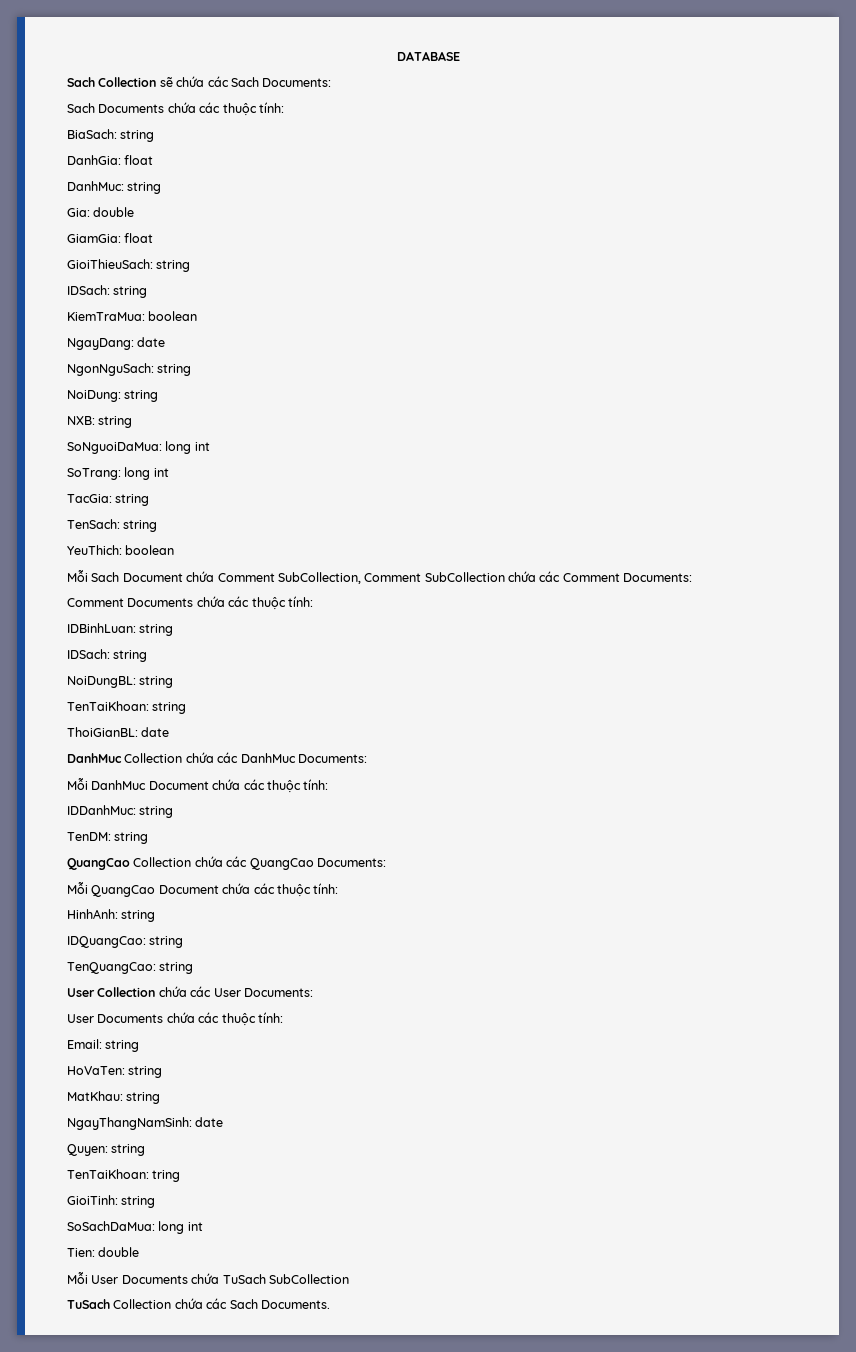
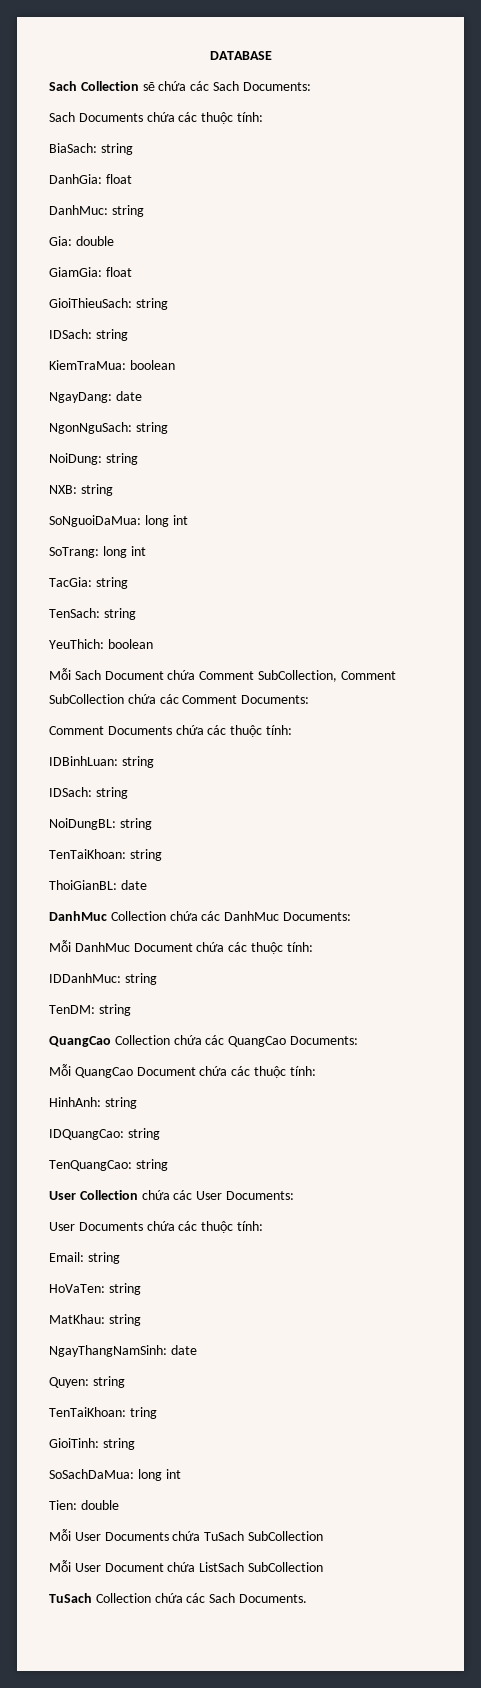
(349, 1279) none -> [49,1560,323,1572] // Mỗi User Document chứa ListSach SubCollection

